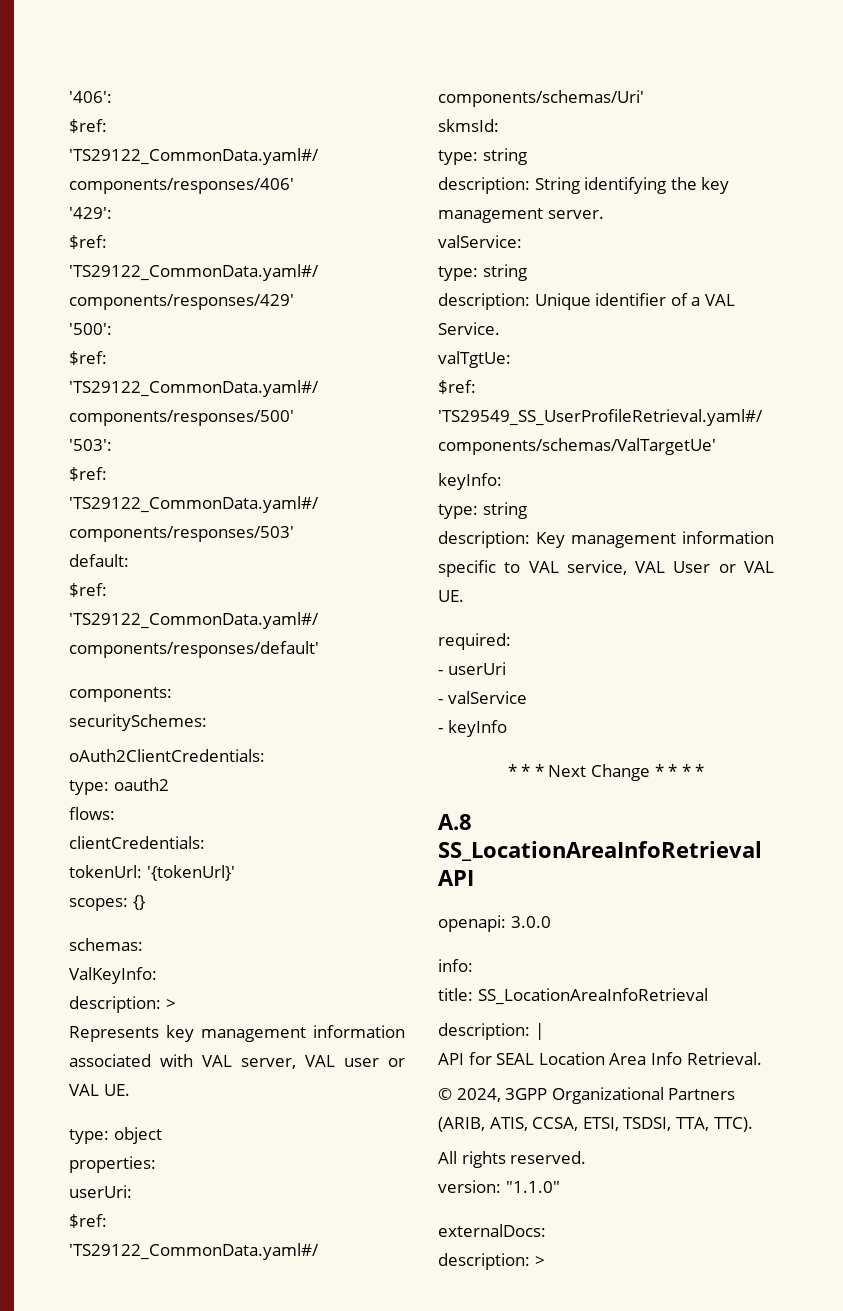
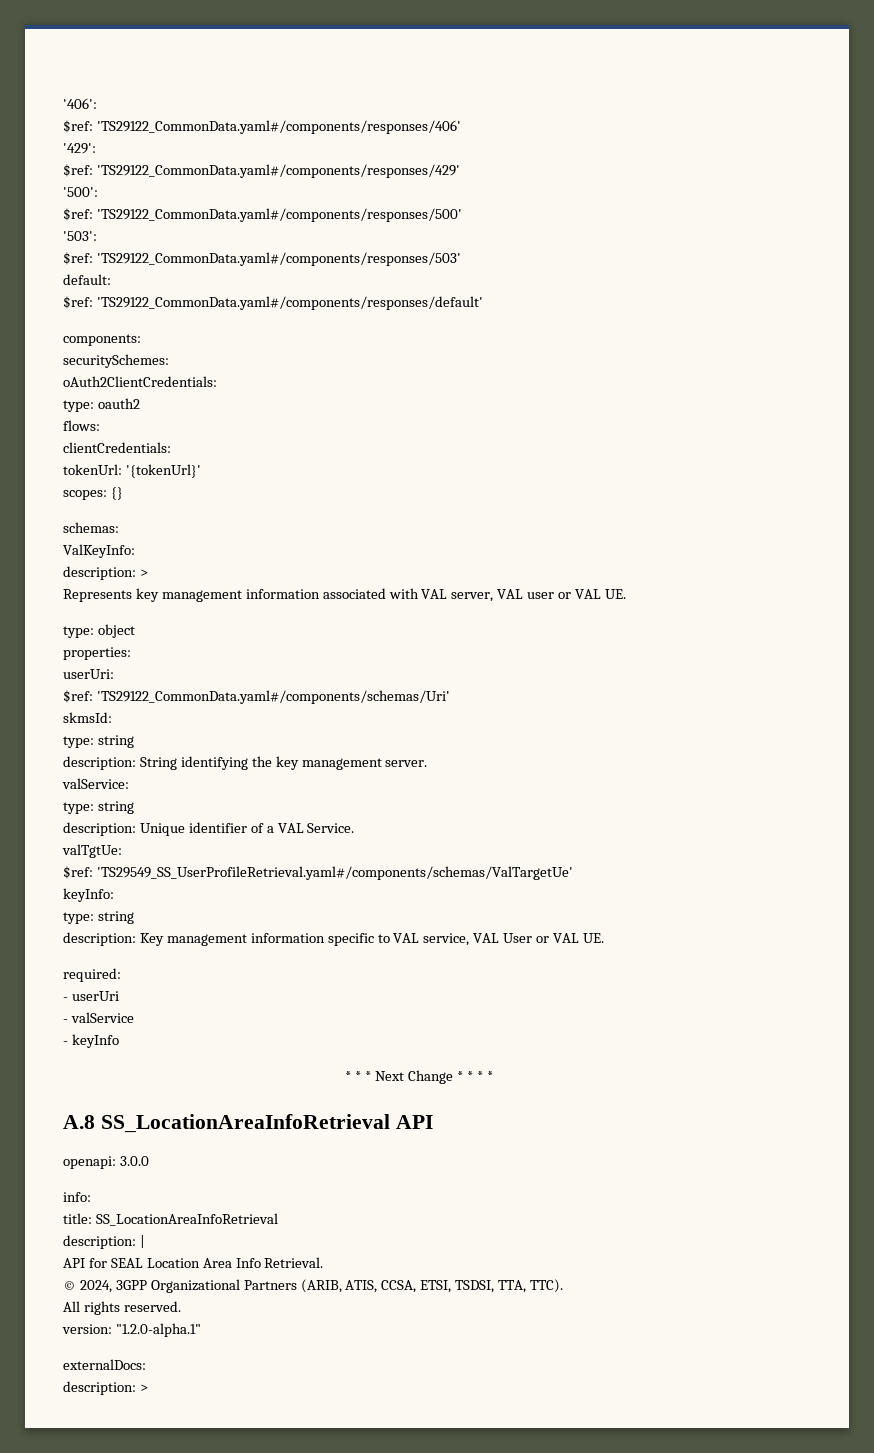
[505,1181,560,1193] "1.1.0" -> [115,1323,201,1337] "1.2.0-alpha.1"

